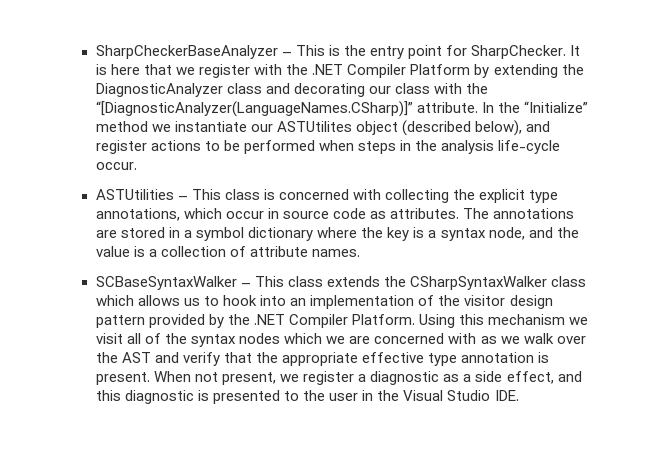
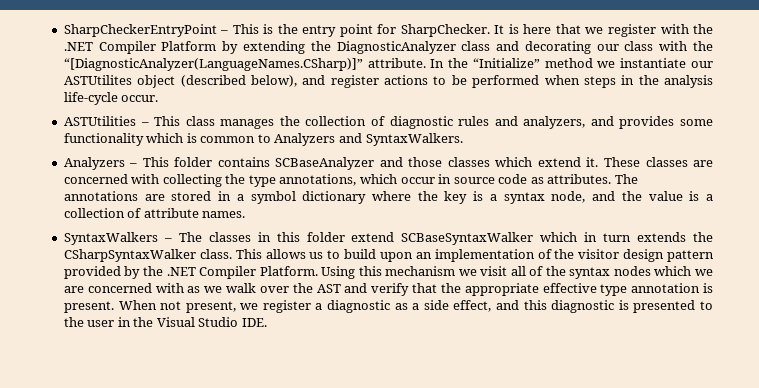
[95,45,278,59] SharpCheckerBaseAnalyzer -> [63,24,217,37] SharpCheckerEntryPoint
[264,189,276,200] is -> [220,116,713,129] [63,133,463,146] [63,157,713,170] manages the collection of diagnostic rules and analyzers, and provides some functionality which is common to Analyzers and SyntaxWalkers. // Analyzers – This folder contains SCBaseAnalyzer and those classes which extend it. These classes are
[479,189,526,203] explicit -> (246, 179) none
[95,276,324,290] SCBaseSyntaxWalker – This class -> [63,232,632,245] SyntaxWalkers – The classes in this folder extend SCBaseSyntaxWalker which in turn
[551,276,587,287] [95,295,134,306] class which -> [199,249,262,259] class. This
[223,295,287,306] hook into -> [344,249,413,262] build upon

